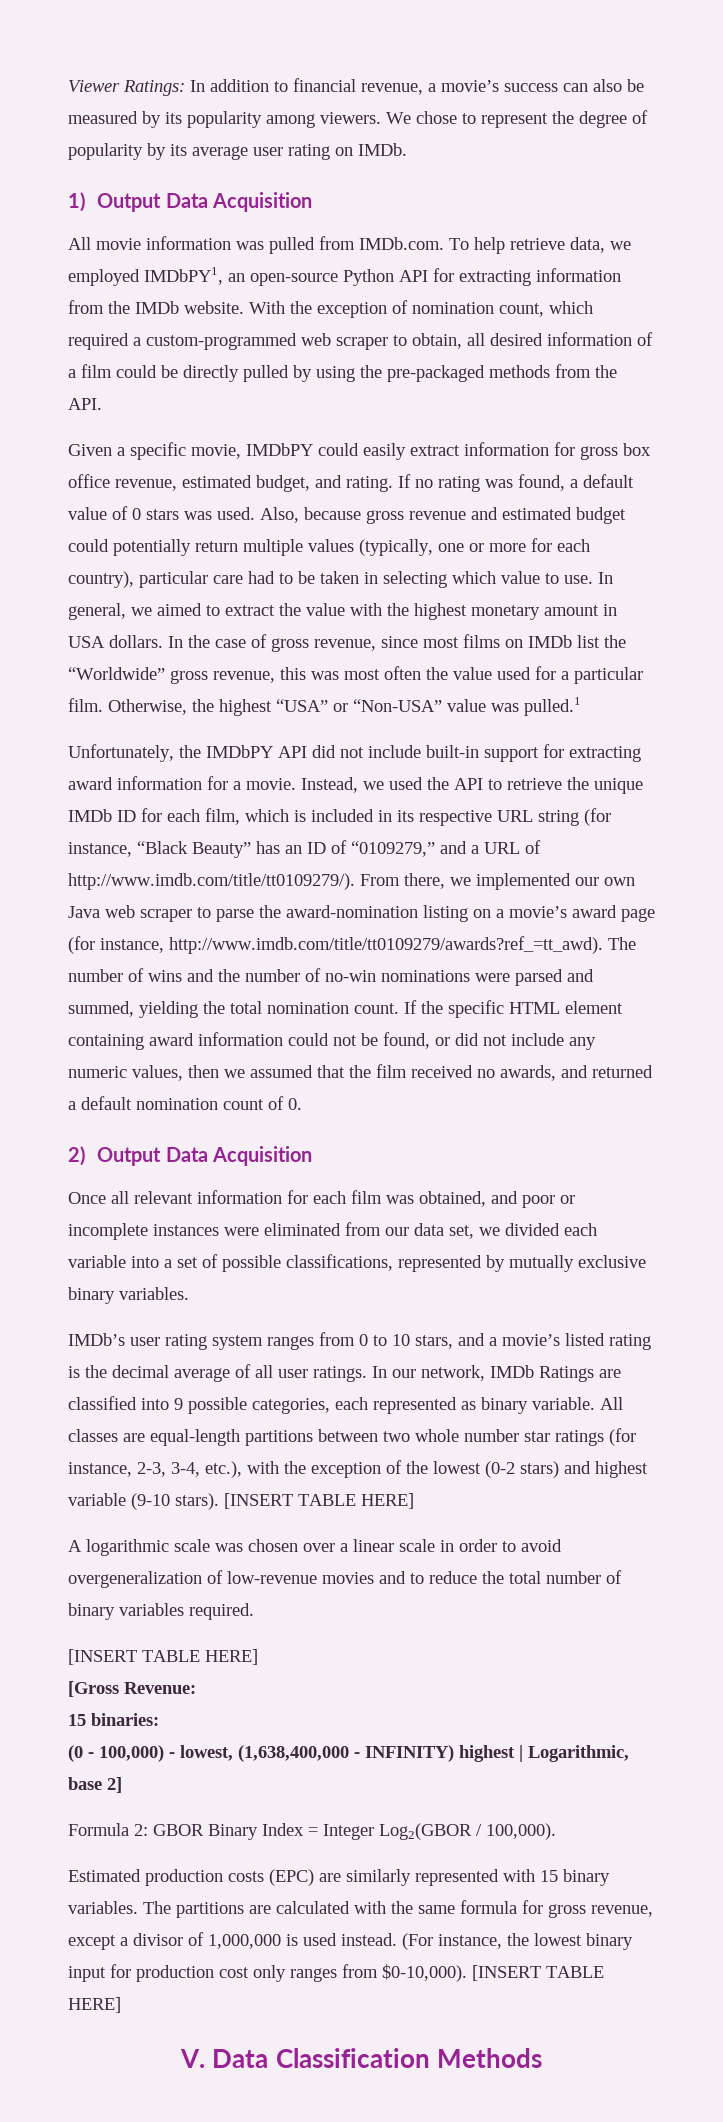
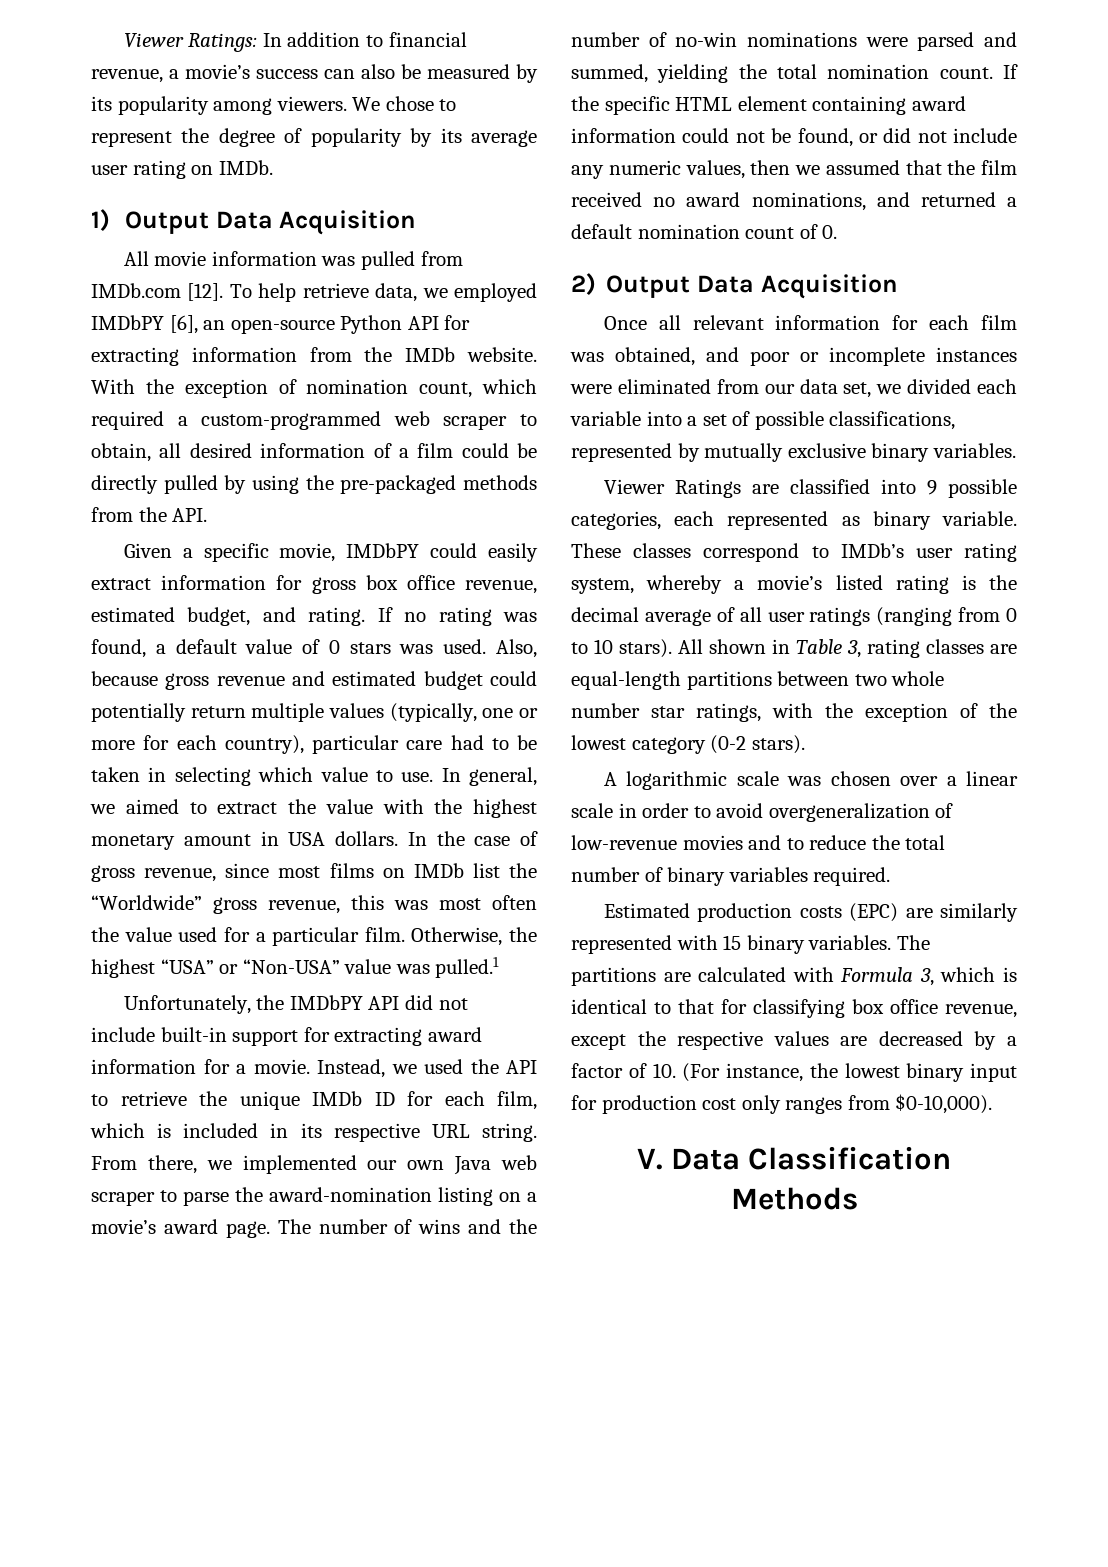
[359,237,444,250] IMDb.com. -> [91,283,224,301] IMDb.com [12].
[144,267,223,285] IMDbPY1, -> [91,315,198,334] IMDbPY [6],
[538,808,611,826] [68,840,541,858] [68,873,355,890] string (for instance, “Black Beauty” has an ID of “0109279,” and a URL of http://www.imdb.com/title/tt0109279/). -> [482,1123,537,1142] string.
[621,908,655,922] [68,936,603,954] page (for instance, http://www.imdb.com/title/tt0109279/awards?ref_=tt_awd). -> [225,1221,270,1238] page.
[500,1065,556,1081] awards, -> [686,192,866,211] award nominations,
[68,1332,651,1350] [68,1364,534,1382] IMDb’s user rating system ranges from 0 to 10 stars, and a movie’s listed rating is the decimal average of all user ratings. In our network, IMDb -> [603,479,665,494] Viewer
[600,1397,623,1410] All -> [571,543,1017,562] [571,575,1017,594] [571,607,1017,626] [571,639,920,658] These classes correspond to IMDb’s user rating system, whereby a movie’s listed rating is the decimal average of all user ratings (ranging from 0 to 10 stars). All shown in Table 3, rating
[555,1428,636,1446] [68,1461,242,1478] ratings (for instance, 2-3, 3-4, etc.), -> [696,703,761,722] ratings,
[485,1461,648,1478] [68,1493,414,1510] (0-2 stars) and highest variable (9-10 stars). [INSERT TABLE HERE] -> [631,735,805,754] category (0-2 stars).
[68,1649,258,1665] [68,1681,196,1697] [68,1713,159,1726] [68,1745,629,1762] [68,1777,122,1793] [68,1823,556,1840] // [INSERT TABLE HERE] // [Gross Revenue: // 15 binaries: // (0 - 100,000) - lowest, (1,638,400,000 - INFINITY) highest | Logarithmic, base 2] // Formula 2: GBOR Binary Index = Integer Log2(GBOR / 100,000). -> (891, 876) none
[391,1900,653,1918] [68,1932,397,1950] the same formula for gross revenue, except a divisor of 1,000,000 is used instead. -> [840,967,1017,986] [571,999,1017,1018] [571,1031,1017,1050] [571,1063,676,1078] Formula 3, which is identical to that for classifying box office revenue, except the respective values are decreased by a factor of 10.
[472,1965,604,1981] [68,1997,121,2013] [INSERT TABLE HERE] -> (993, 1104) none

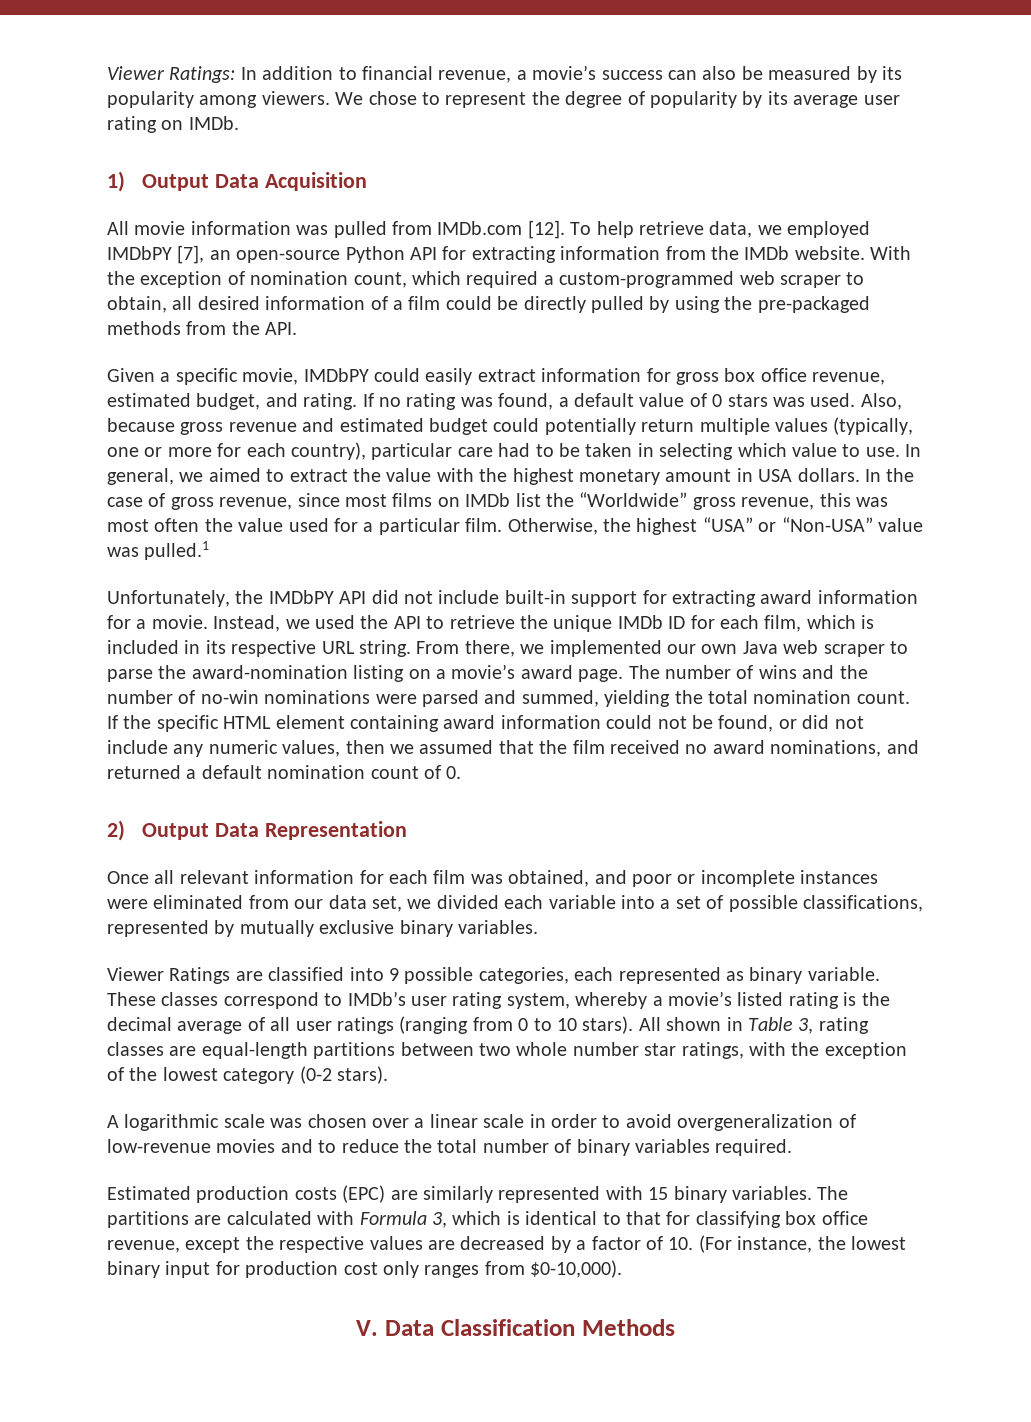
[169,315,198,334] [6], -> [177,245,205,264] [7],
[760,274,898,299] Acquisition -> [264,821,407,840] Representation

